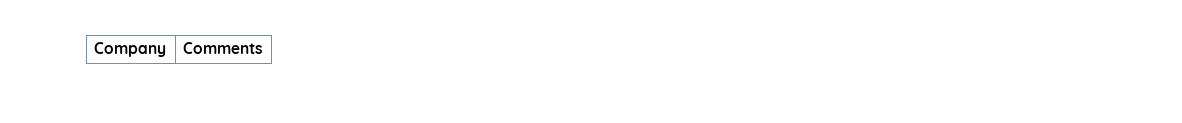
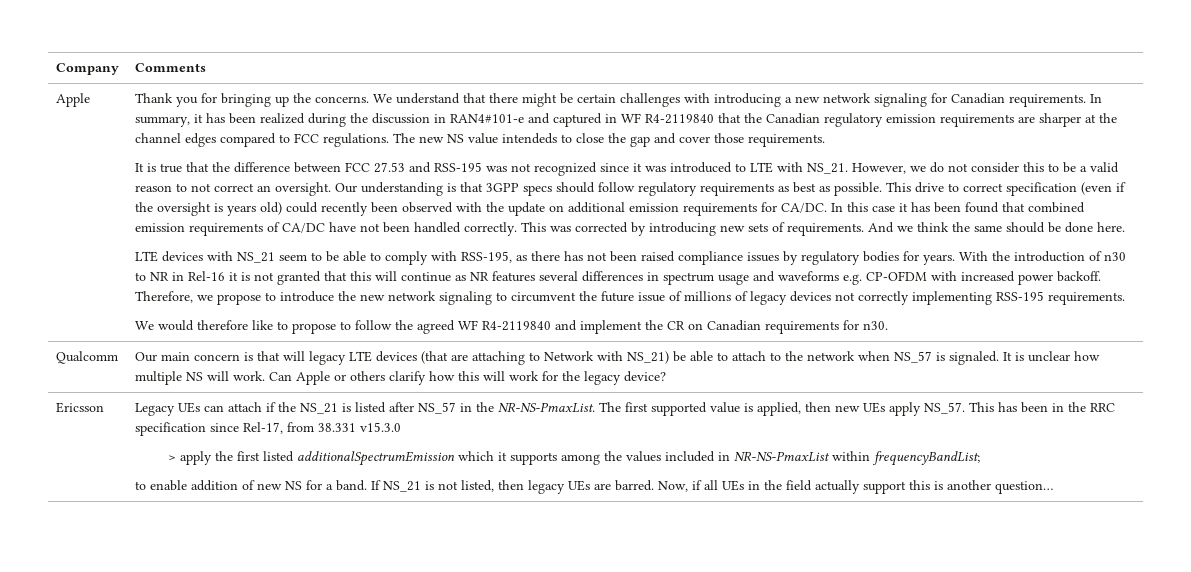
(263, 48) none -> [55,93,90,107] [134,93,1102,107] [134,113,1117,127] [134,133,825,147] [134,162,1119,176] [134,182,1126,196] [134,202,1085,216] [134,222,1125,236] [134,251,1126,265] [134,271,1101,285] [134,291,1125,305] [134,320,888,334] [55,351,118,364] [134,351,1100,365] [134,371,666,385] [55,402,104,413] [134,402,1115,416] [134,422,401,436] [168,451,981,466] [134,480,1053,494] // Apple | Thank you for bringing up the concerns. We understand that there might be certain challenges with introducing a new network signaling for Canadian requirements. In summary, it has been realized during the discussion in RAN4#101-e and captured in WF R4-2119840 that the Canadian regulatory emission requirements are sharper at the channel edges compared to FCC regulations. The new NS value intendeds to close the gap and cover those requirements. // It is true that the difference between FCC 27.53 and RSS-195 was not recognized since it was introduced to LTE with NS_21. However, we do not consider this to be a valid reason to not correct an oversight. Our understanding is that 3GPP specs should follow regulatory requirements as best as possible. This drive to correct specification (even if the oversight is years old) could recently been observed with the update on additional emission requirements for CA/DC. In this case it has been found that combined emission requirements of CA/DC have not been handled correctly. This was corrected by introducing new sets of requirements. And we think the same should be done here. // LTE devices with NS_21 seem to be able to comply with RSS-195, as there has not been raised compliance issues by regulatory bodies for years. With the introduction of n30 to NR in Rel-16 it is not granted that this will continue as NR features several differences in spectrum usage and waveforms e.g. CP-OFDM with increased power backoff. Therefore, we propose to introduce the new network signaling to circumvent the future issue of millions of legacy devices not correctly implementing RSS-195 requirements. // We would therefore like to propose to follow the agreed WF R4-2119840 and implement the CR on Canadian requirements for n30. // Qualcomm | Our main concern is that will legacy LTE devices (that are attaching to Network with NS_21) be able to attach to the network when NS_57 is signaled. It is unclear how multiple NS will work. Can Apple or others clarify how this will work for the legacy device? // Ericsson | Legacy UEs can attach if the NS_21 is listed after NS_57 in the NR-NS-PmaxList. The first supported value is applied, then new UEs apply NS_57. This has been in the RRC specification since Rel-17, from 38.331 v15.3.0 // > apply the first listed additionalSpectrumEmission which it supports among the values included in NR-NS-PmaxList within frequencyBandList; // to enable addition of new NS for a band. If NS_21 is not listed, then legacy UEs are barred. Now, if all UEs in the field actually support this is another question…

